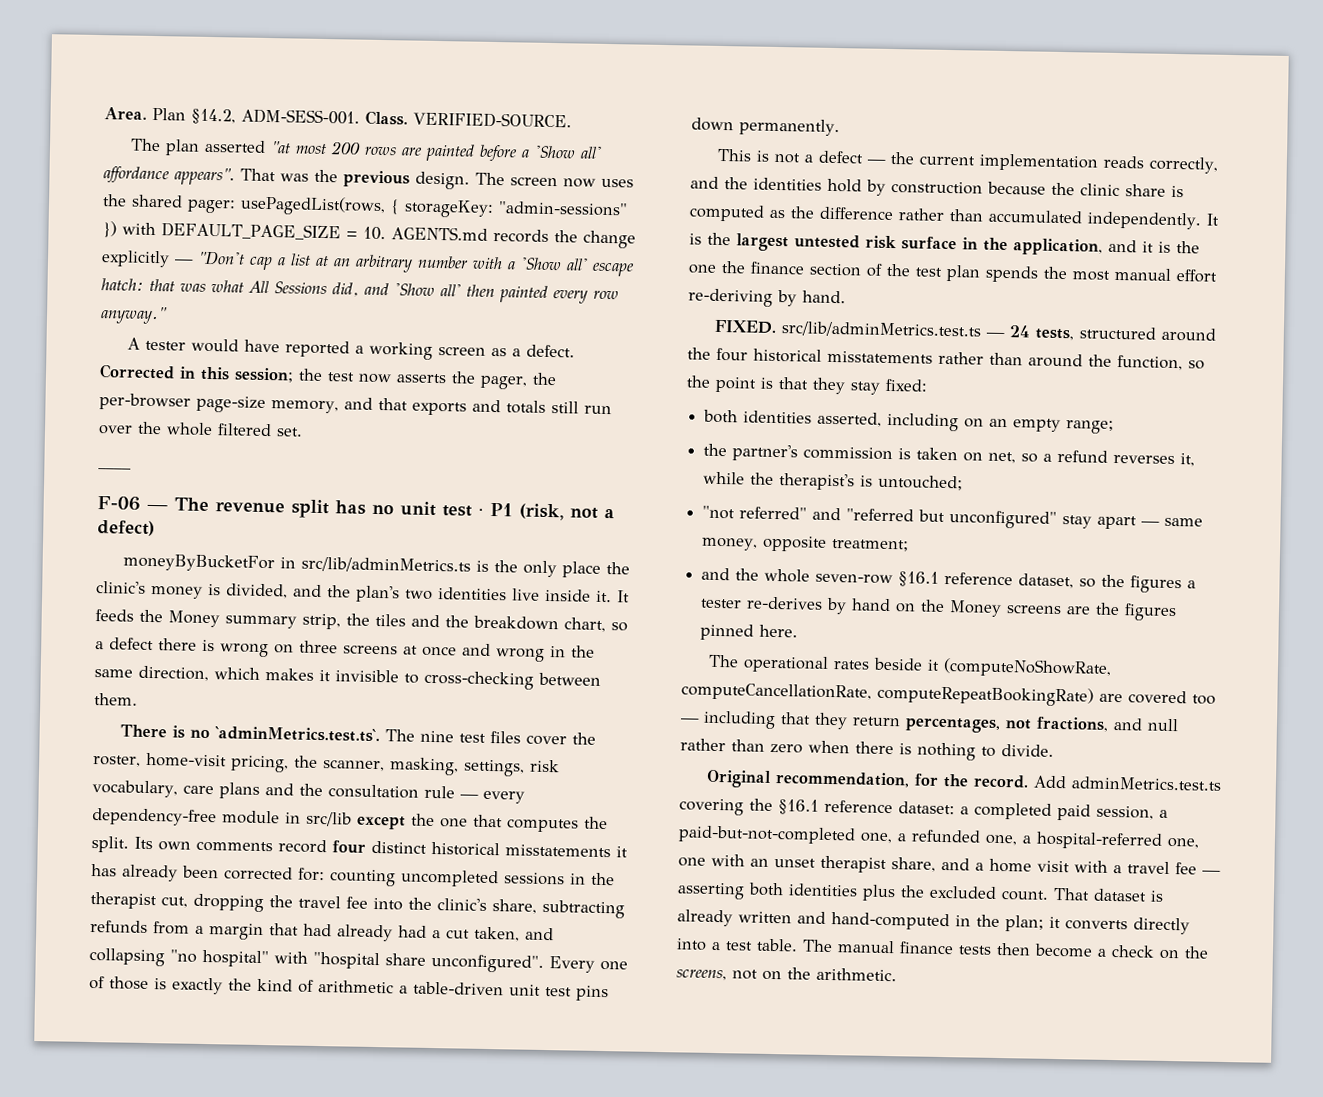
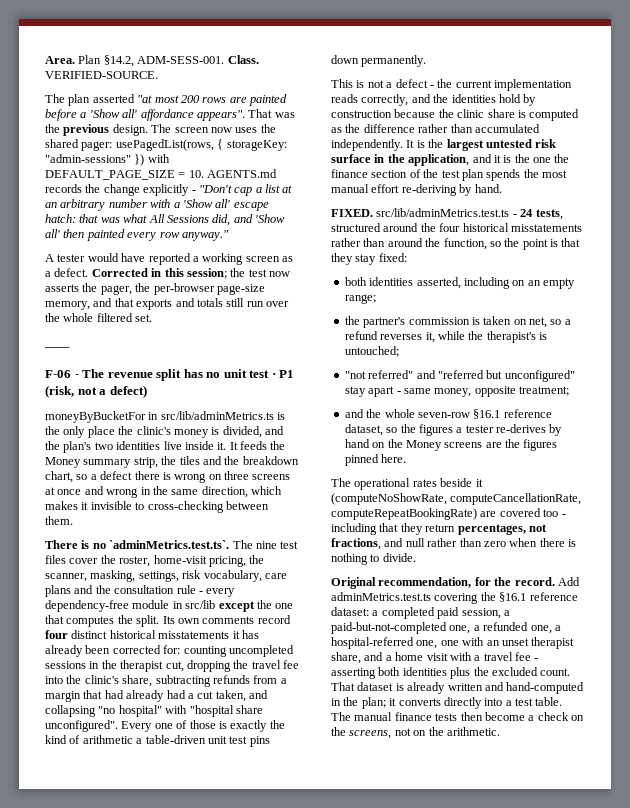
[174,259,194,264] — -> [191,190,196,193] -
[147,504,168,511] — -> [74,374,79,378] -
[459,794,479,799] — -> [198,591,203,594] -
[867,159,887,164] — -> [429,85,434,88] -
[986,332,1006,338] — -> [512,214,517,217] -
[1141,521,1161,526] — -> [396,391,401,394] -
[680,718,700,723] — -> [561,514,566,517] -
[1202,870,1221,875] — -> [534,658,539,661] -

